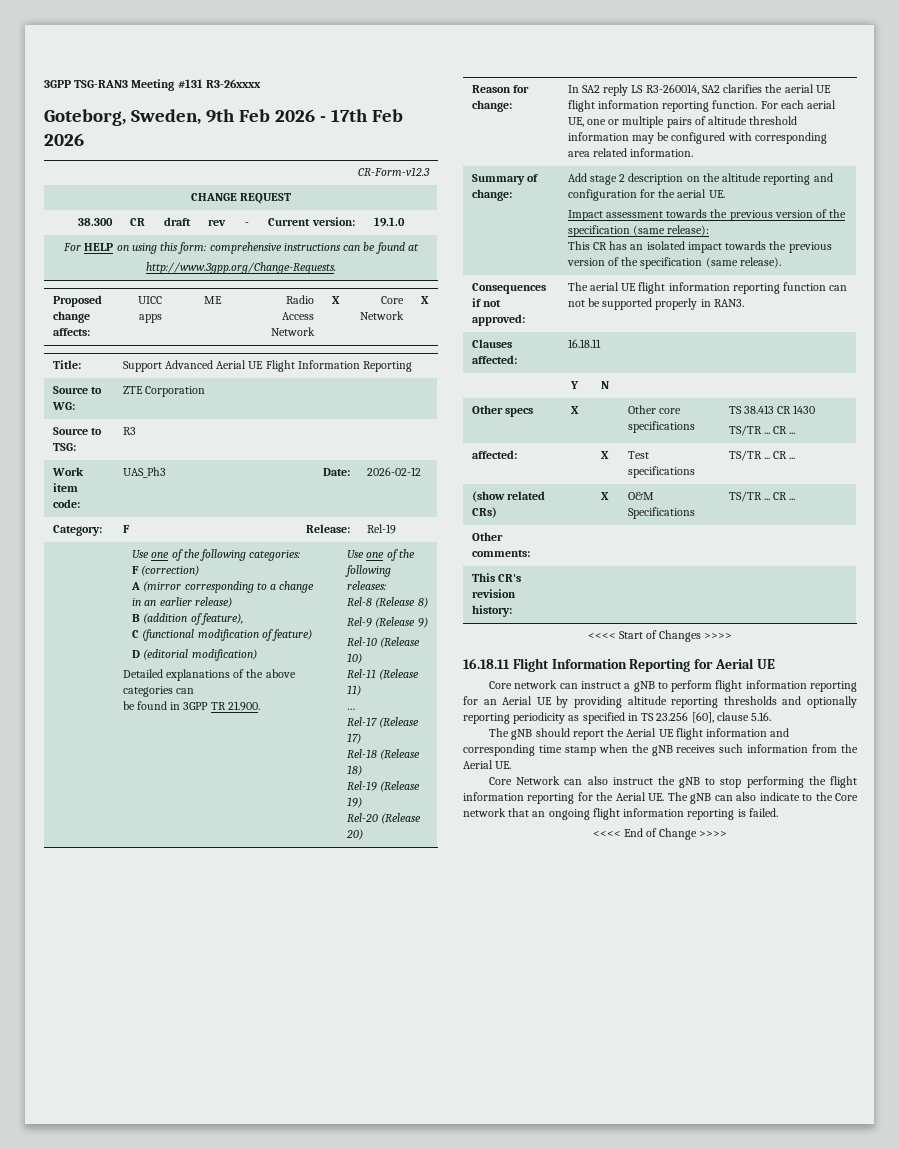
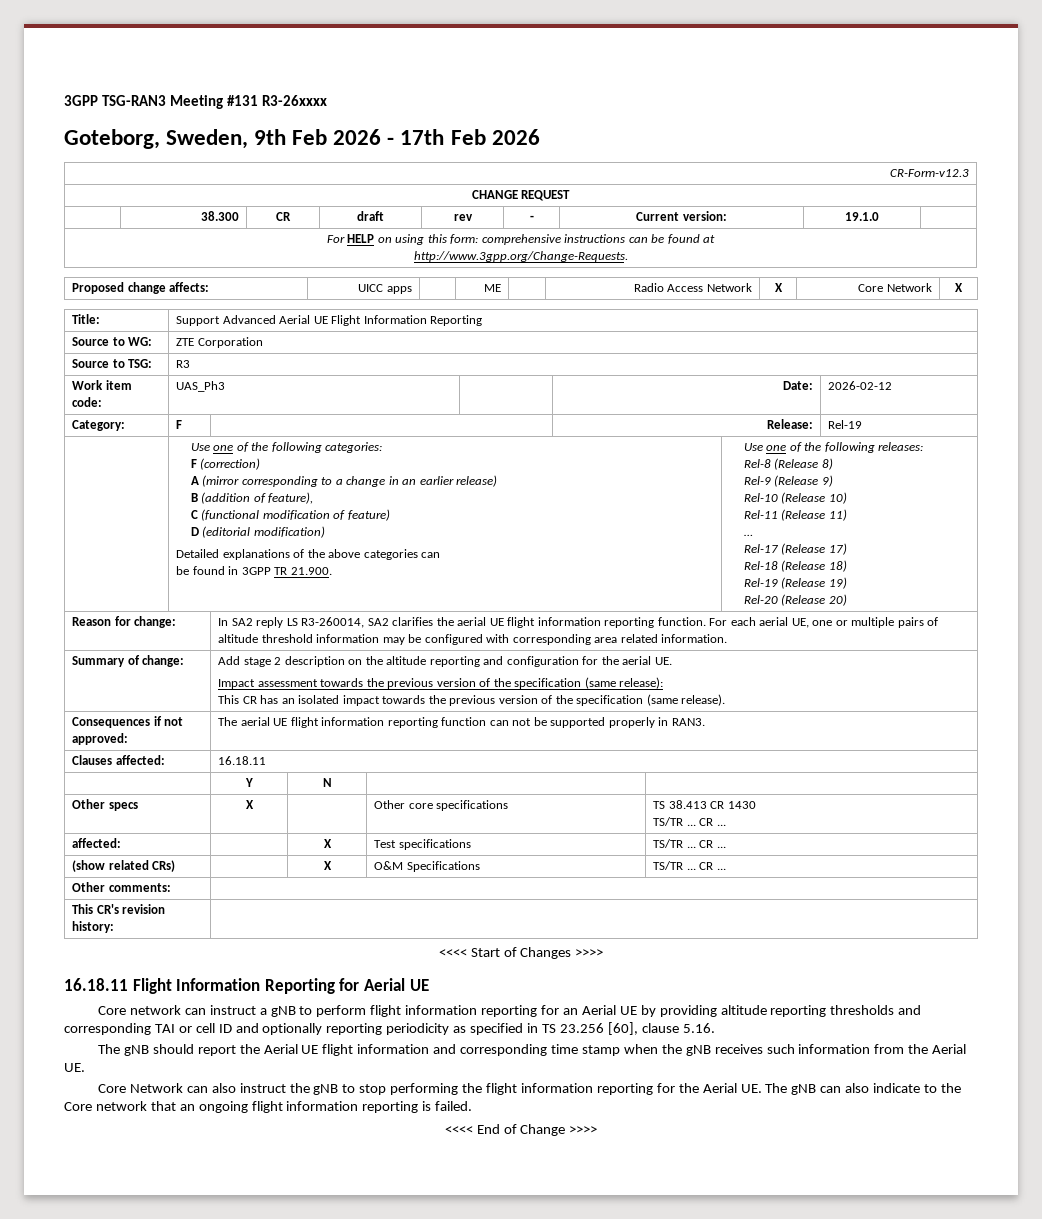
(802, 700) none -> [64,1023,259,1035] corresponding TAI or cell ID and

